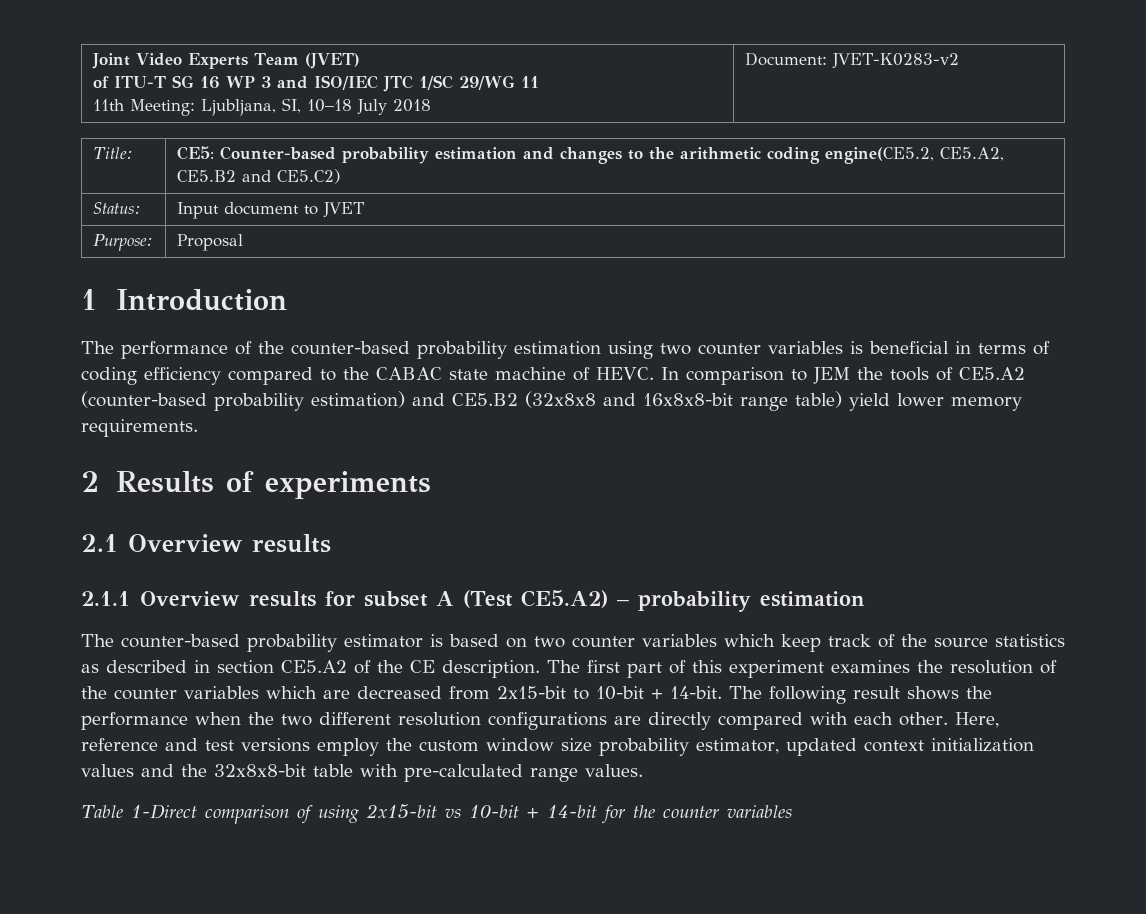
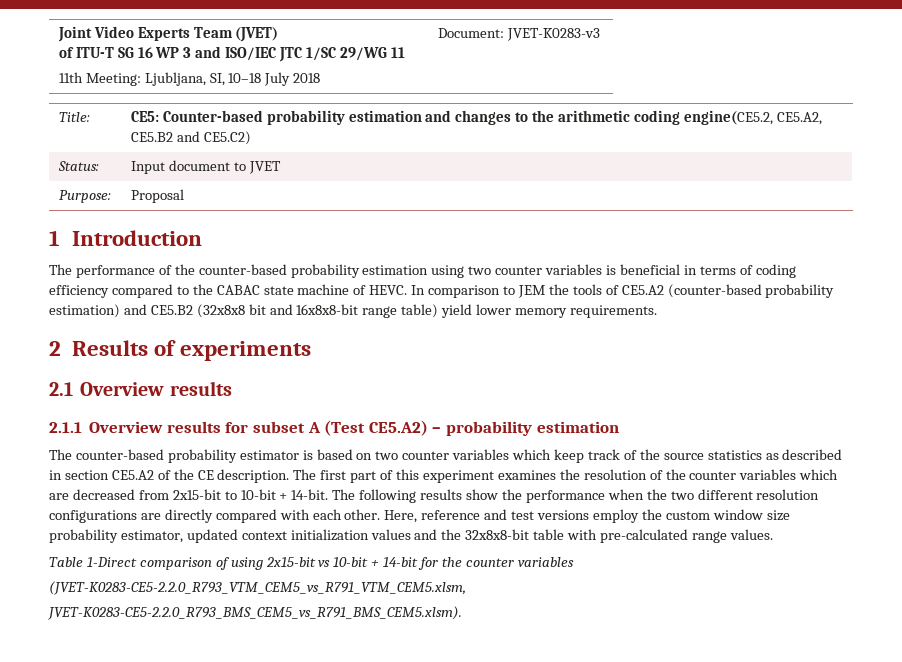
[831,53,959,68] JVET-K0283-v2 -> [506,28,600,41] JVET-K0283-v3
(596, 399) none -> [248,304,266,315] bit
[853,686,959,700] result shows -> [420,489,499,500] results show
(792, 811) none -> [49,581,466,595] [48,606,462,620] // (JVET-K0283-CE5-2.2.0_R793_VTM_CEM5_vs_R791_VTM_CEM5.xlsm, // JVET-K0283-CE5-2.2.0_R793_BMS_CEM5_vs_R791_BMS_CEM5.xlsm).

